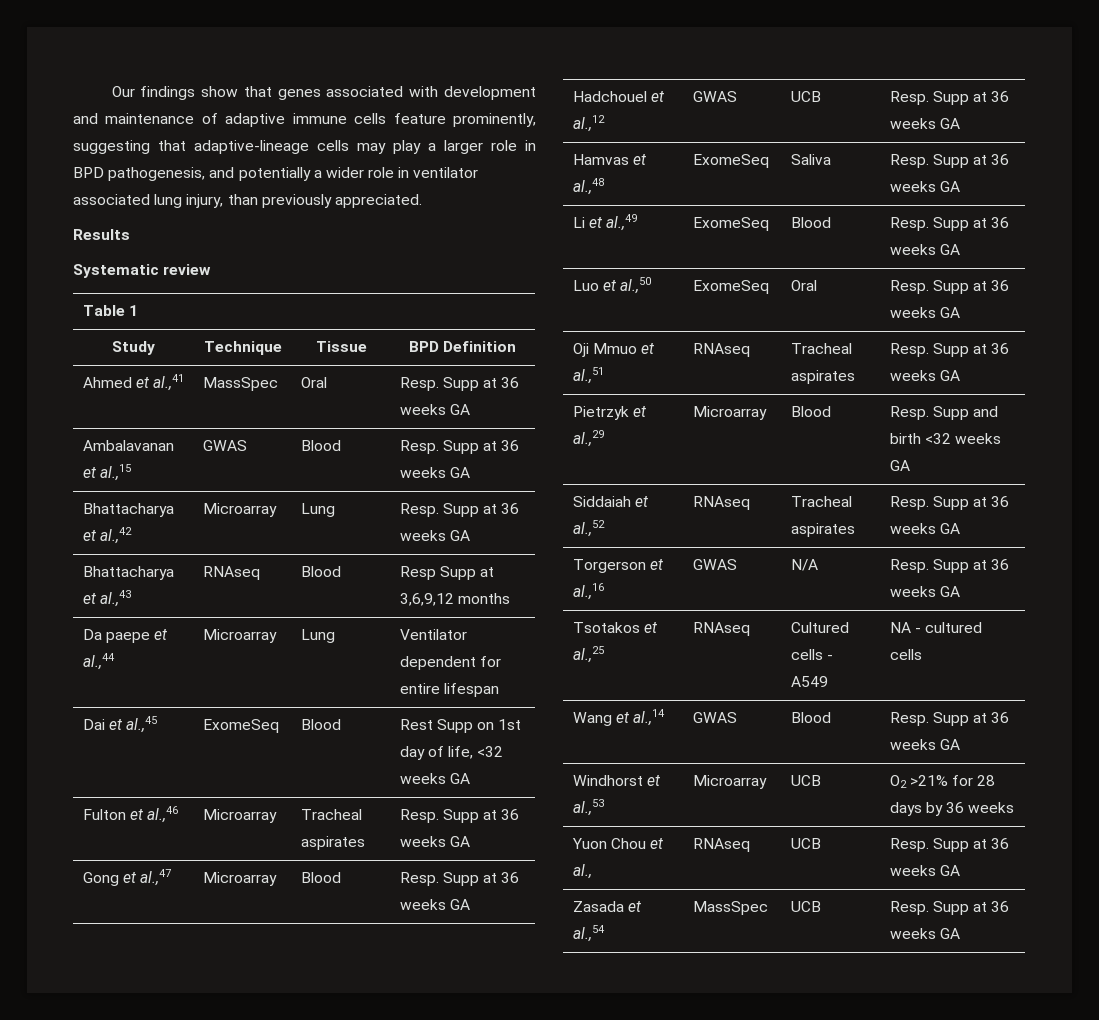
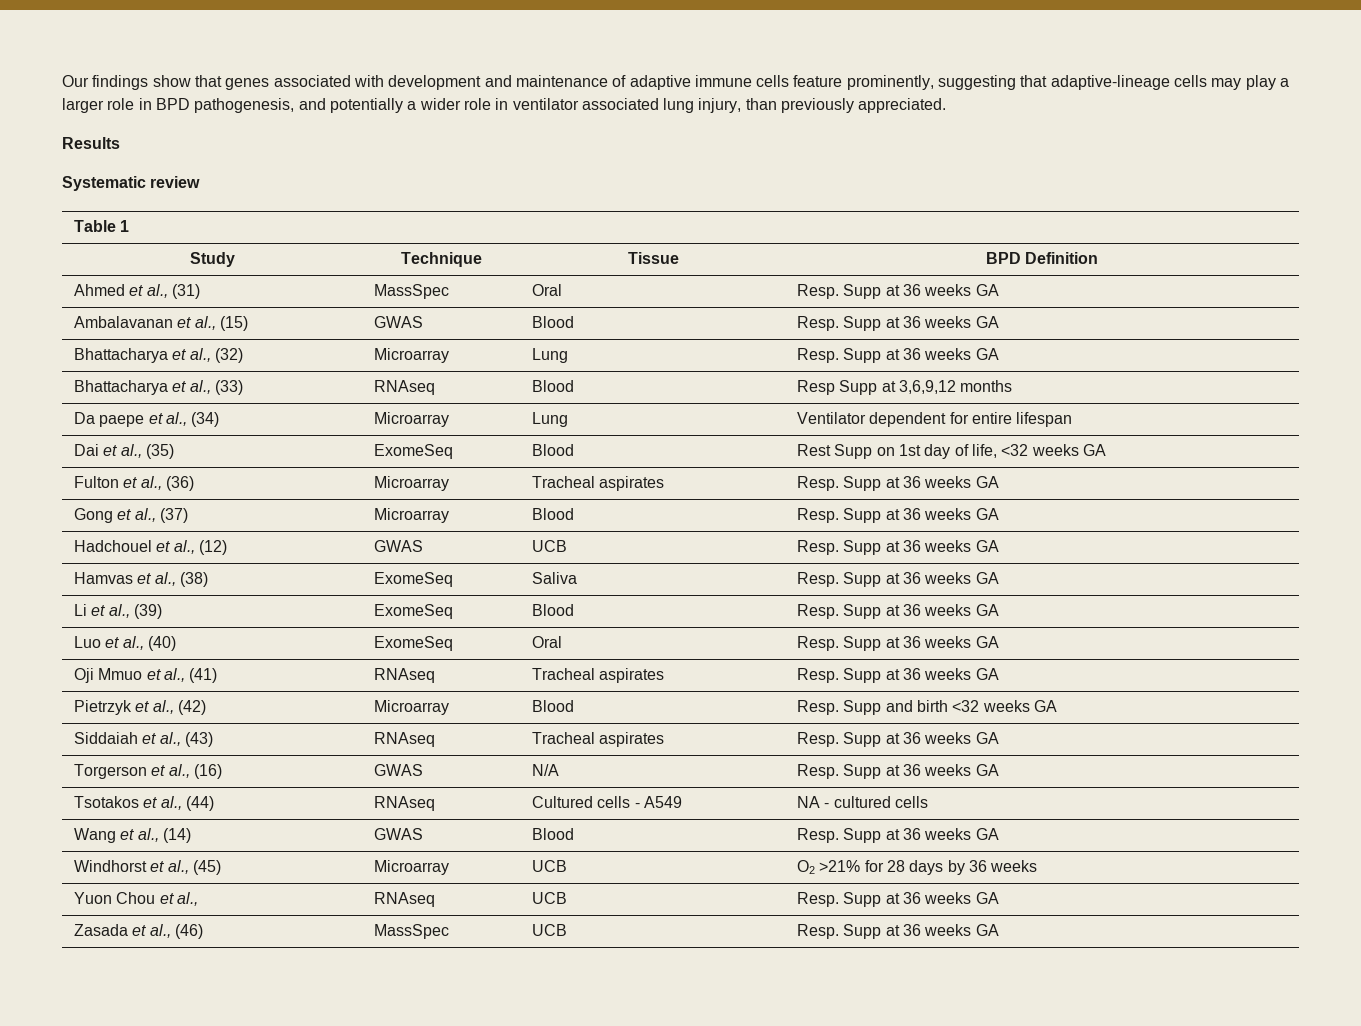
[152,374,184,391] al.,41 -> [146,284,201,299] al., (31)
[99,464,131,481] al.,15 -> [194,316,249,331] al., (15)
[99,527,132,544] al.,42 -> [189,348,244,363] al., (32)
[99,590,131,607] al.,43 -> [189,380,244,395] al., (33)
[82,653,115,670] al.,44 -> [166,412,220,427] al., (34)
[125,716,157,733] al.,45 -> [120,444,175,459] al., (35)
[146,806,178,823] al.,46 -> [140,476,195,491] al., (36)
[139,869,171,886] al.,47 -> [134,508,189,523] al., (37)
[572,115,605,132] al.,12 -> [173,540,228,555] al., (12)
[572,178,604,195] al.,48 -> [154,572,209,587] al., (38)
[605,214,637,231] al.,49 -> [108,604,163,619] al., (39)
[619,277,651,294] al.,50 -> [122,636,177,651] al., (40)
[572,367,604,384] al.,51 -> [164,668,218,683] al., (41)
[572,430,604,447] al.,29 -> [152,700,207,715] al., (42)
[572,520,605,537] al.,52 -> [159,732,214,747] al., (43)
[572,583,604,600] al.,16 -> [168,764,223,779] al., (16)
[572,646,604,663] al.,25 -> [160,796,215,811] al., (44)
[632,709,665,726] al.,14 -> [137,828,192,843] al., (14)
[572,799,604,816] al.,53 -> [167,860,222,875] al., (45)
[572,925,605,942] al.,54 -> [149,924,204,939] al., (46)

